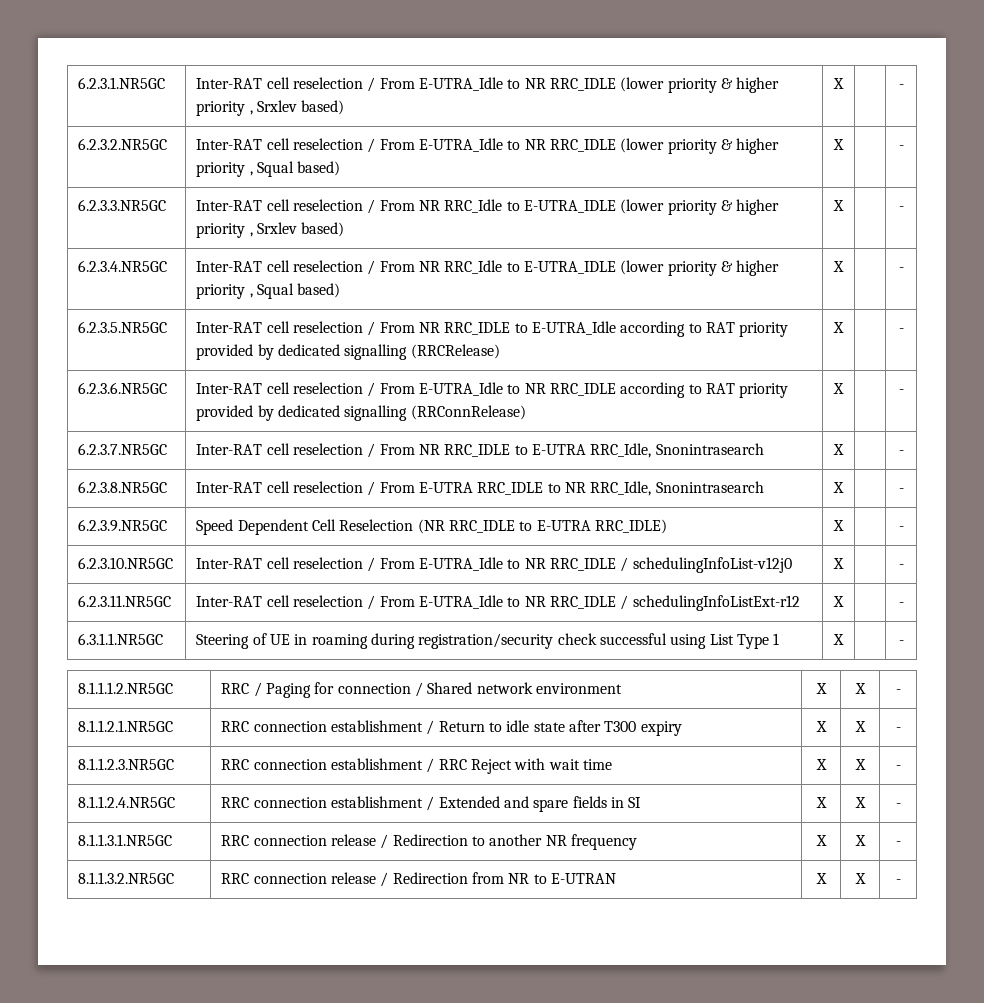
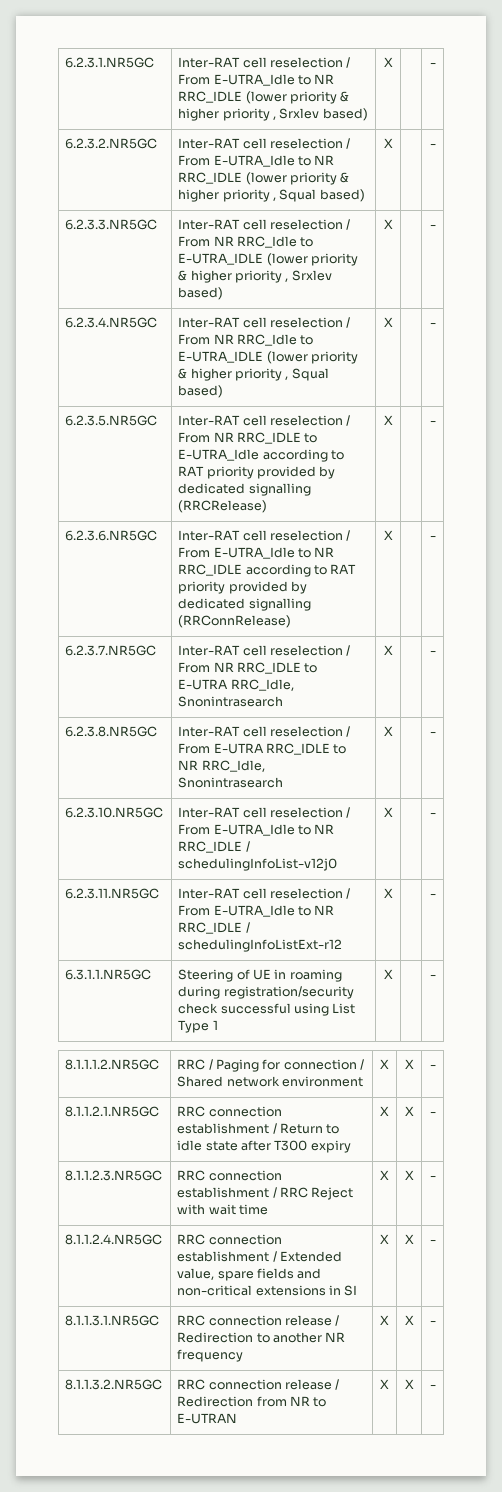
[78,519,168,532] [196,519,667,535] [833,520,844,531] [898,526,904,531] // 6.2.3.9.NR5GC | Speed Dependent Cell Reselection (NR RRC_IDLE to E-UTRA RRC_IDLE) | X | | - -> (436, 734) none
[503,796,529,808] and -> [177,1268,215,1280] value,
(607, 802) none -> [297,1268,322,1279] [177,1285,326,1296] and non-critical extensions

